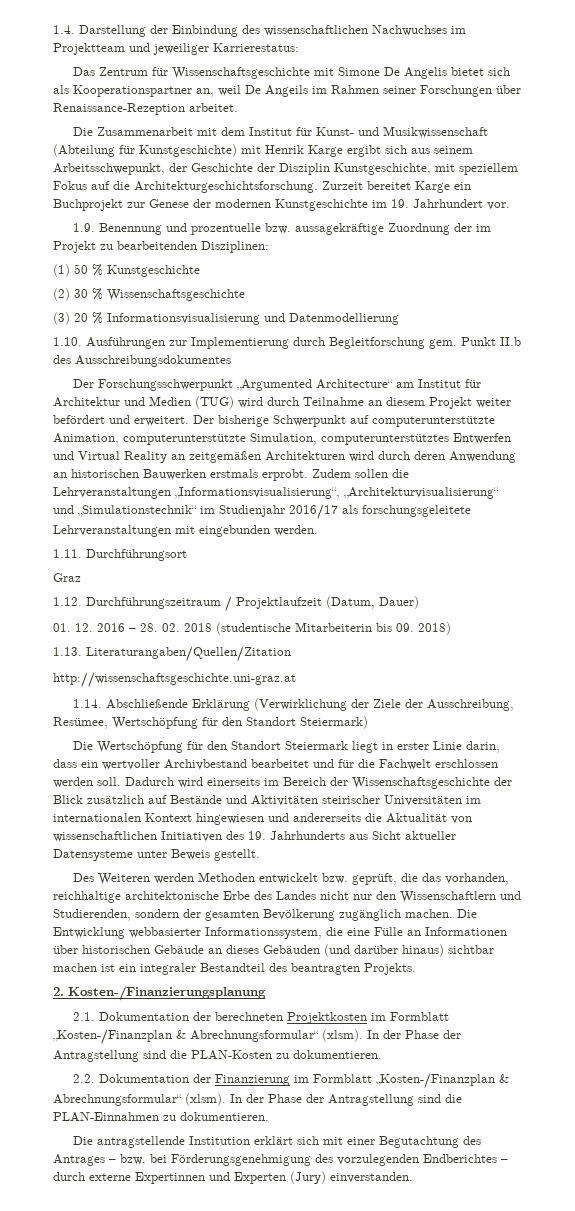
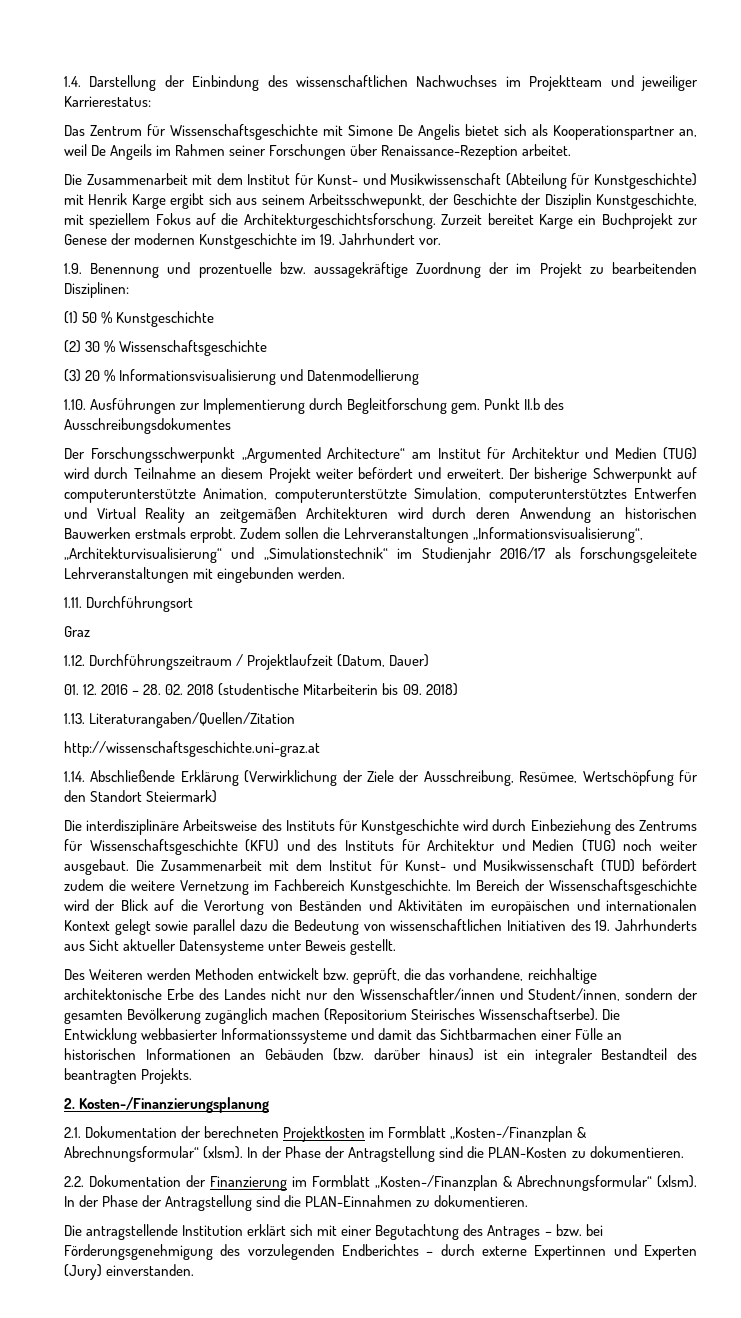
[96,741,500,753] [53,759,498,770] [53,777,279,788] Wertschöpfung für den Standort Steiermark liegt in erster Linie darin, dass ein wertvoller Archivbestand bearbeitet und für die Fachwelt erschlossen werden soll. Dadurch wird einerseits im -> [86,819,698,835] [64,839,698,855] [64,859,698,875] [64,879,471,895] interdisziplinäre Arbeitsweise des Instituts für Kunstgeschichte wird durch Einbeziehung des Zentrums für Wissenschaftsgeschichte (KFU) und des Instituts für Architektur und Medien (TUG) noch weiter ausgebaut. Die Zusammenarbeit mit dem Institut für Kunst- und Musikwissenschaft (TUD) befördert zudem die weitere Vernetzung im Fachbereich Kunstgeschichte. Im
(490, 783) none -> [64,899,89,911] wird
[87,795,481,806] [53,813,447,825] zusätzlich auf Bestände und Aktivitäten steirischer Universitäten im internationalen Kontext hingewiesen und andererseits die Aktualität -> [154,899,697,915] [64,919,359,935] auf die Verortung von Beständen und Aktivitäten im europäischen und internationalen Kontext gelegt sowie parallel dazu die Bedeutung
[444,873,509,885] vorhanden, -> [449,968,524,981] vorhandene,
[400,891,521,903] [53,909,131,921] Wissenschaftlern und Studierenden, -> [359,988,620,1001] Wissenschaftler/innen und Student/innen,
[405,909,477,918] [53,927,507,939] [53,944,494,957] [53,963,97,972] machen. Die Entwicklung webbasierter Informationssystem, die eine Fülle an Informationen über historischen Gebäude an dieses Gebäuden (und darüber hinaus) sichtbar machen -> [272,1008,621,1024] [64,1028,623,1044] [64,1048,475,1061] machen (Repositorium Steirisches Wissenschaftserbe). Die Entwicklung webbasierter Informationssysteme und damit das Sichtbarmachen einer Fülle an historischen Informationen an Gebäuden (bzw. darüber hinaus)

